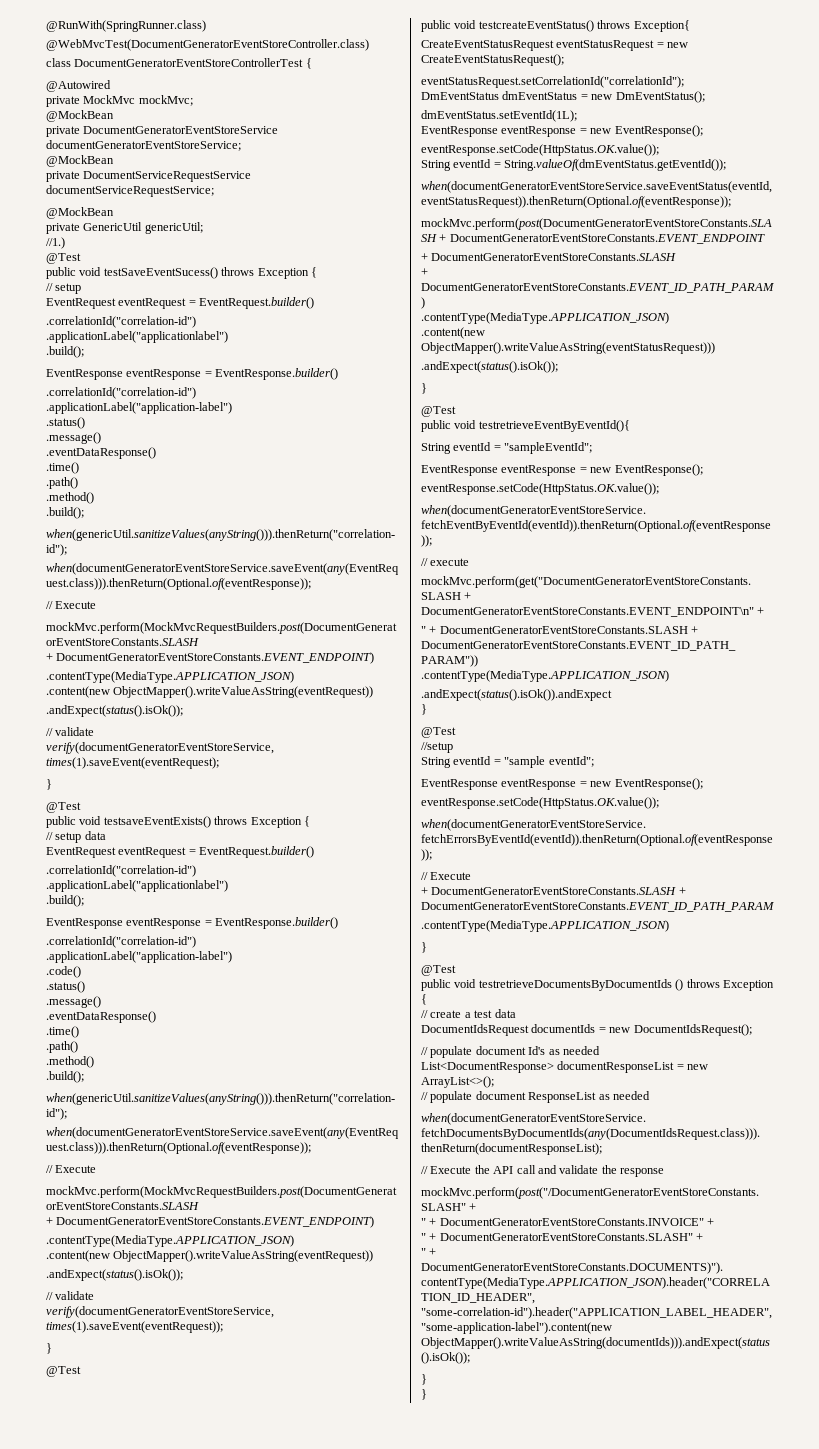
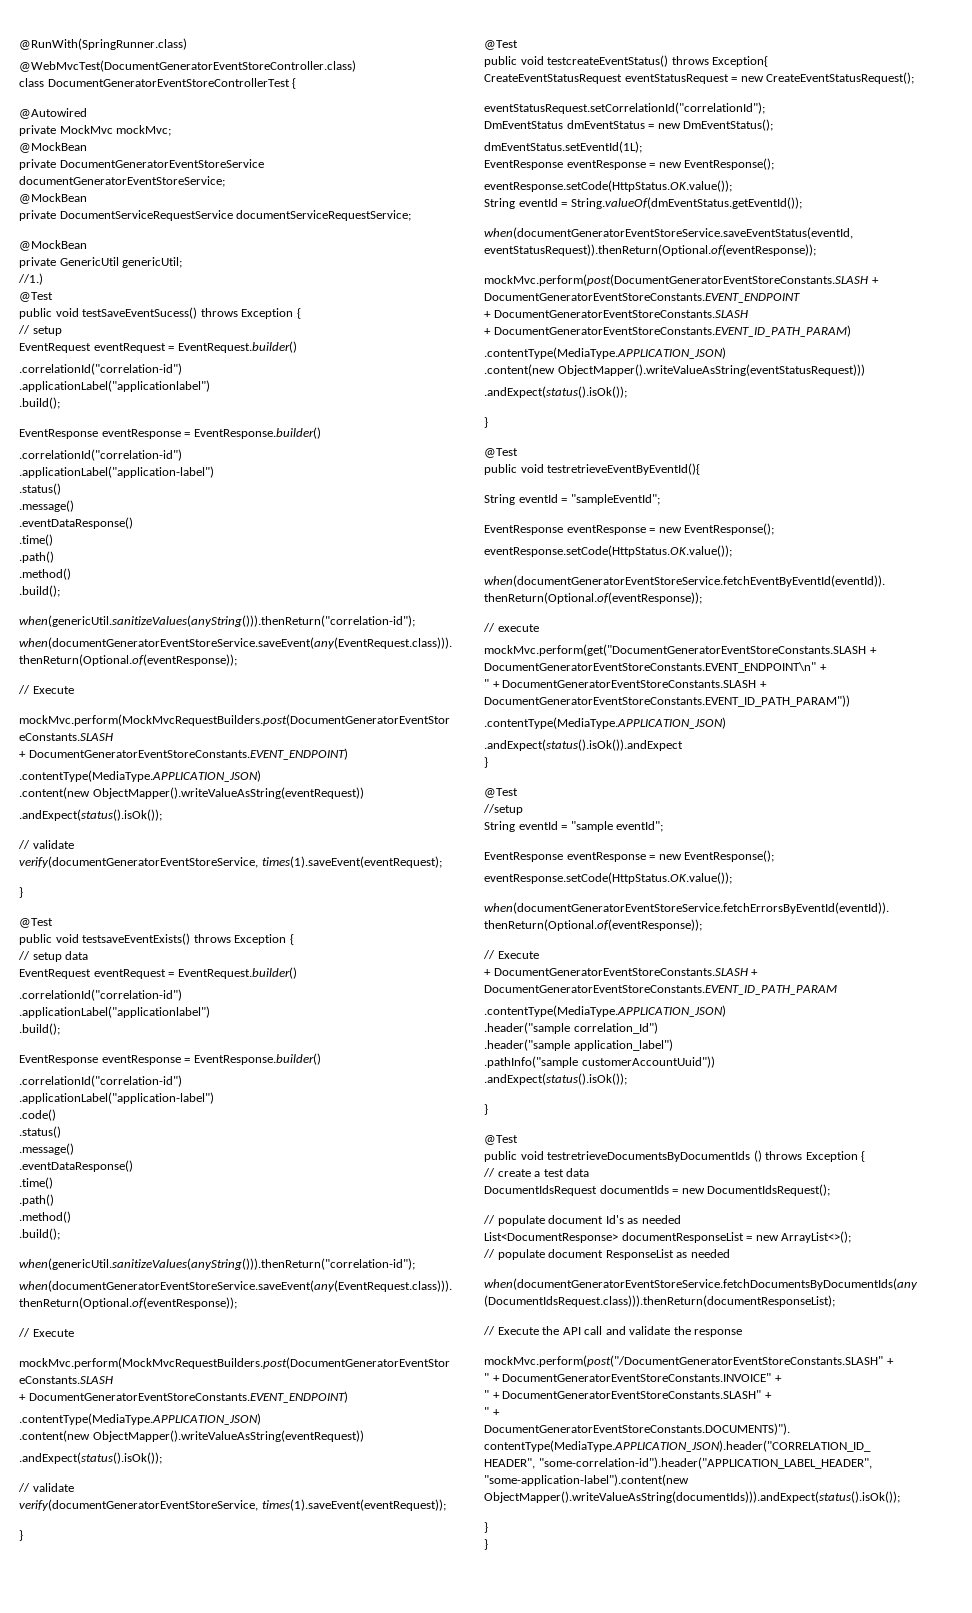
(669, 926) none -> [484,1022,658,1034] [484,1039,673,1051] [484,1056,715,1068] [484,1073,627,1085] // .header("sample correlation_Id") // .header("sample application_label") // .pathInfo("sample customerAccountUuid")) // .andExpect(status().isOk());

